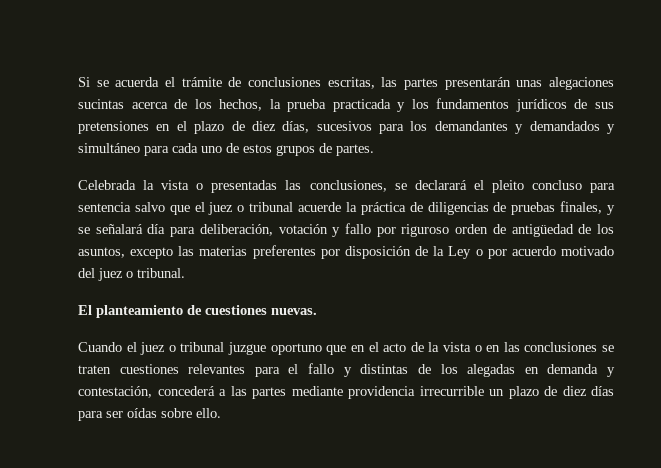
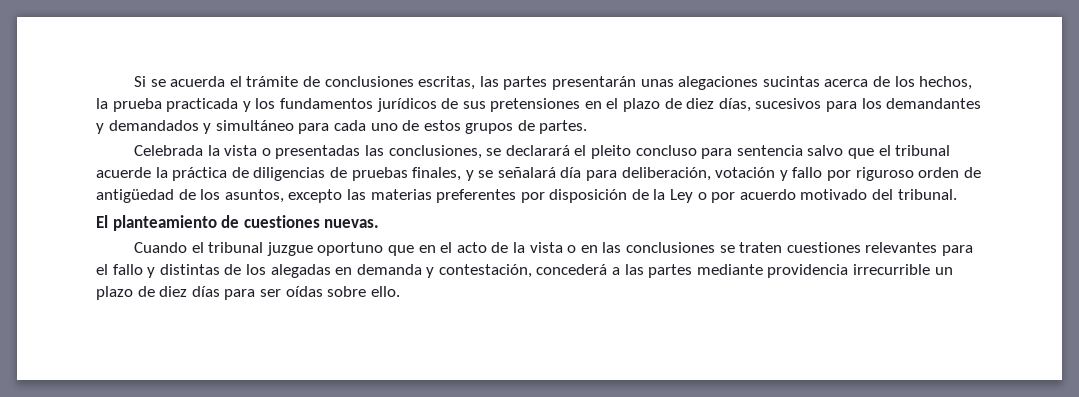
[208,202,245,215] juez o -> (891, 150) none
[98,268,133,281] juez o -> (894, 194) none
[140,342,176,355] juez o -> (204, 247) none

